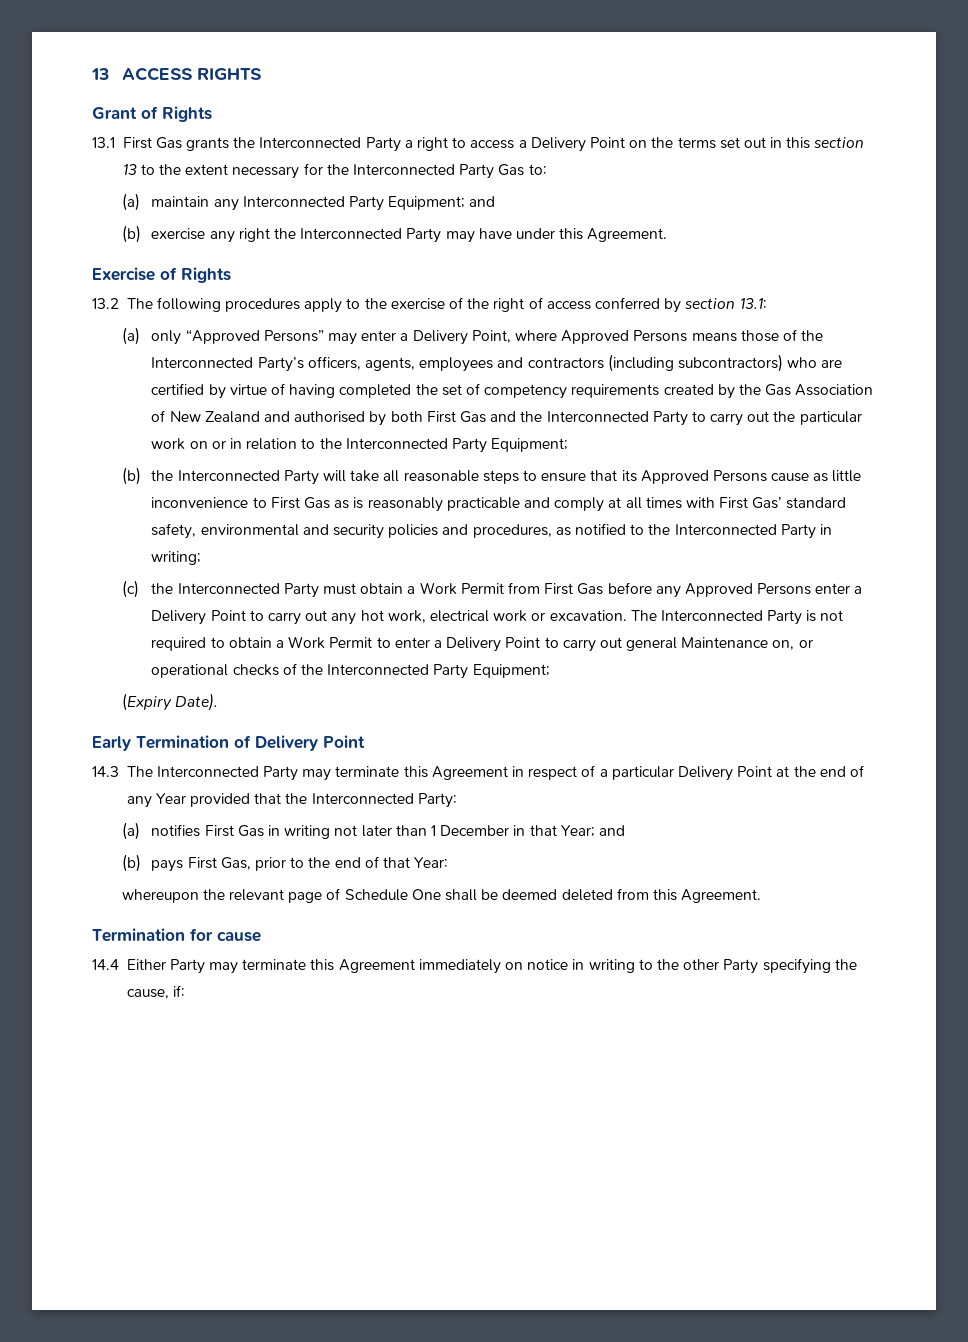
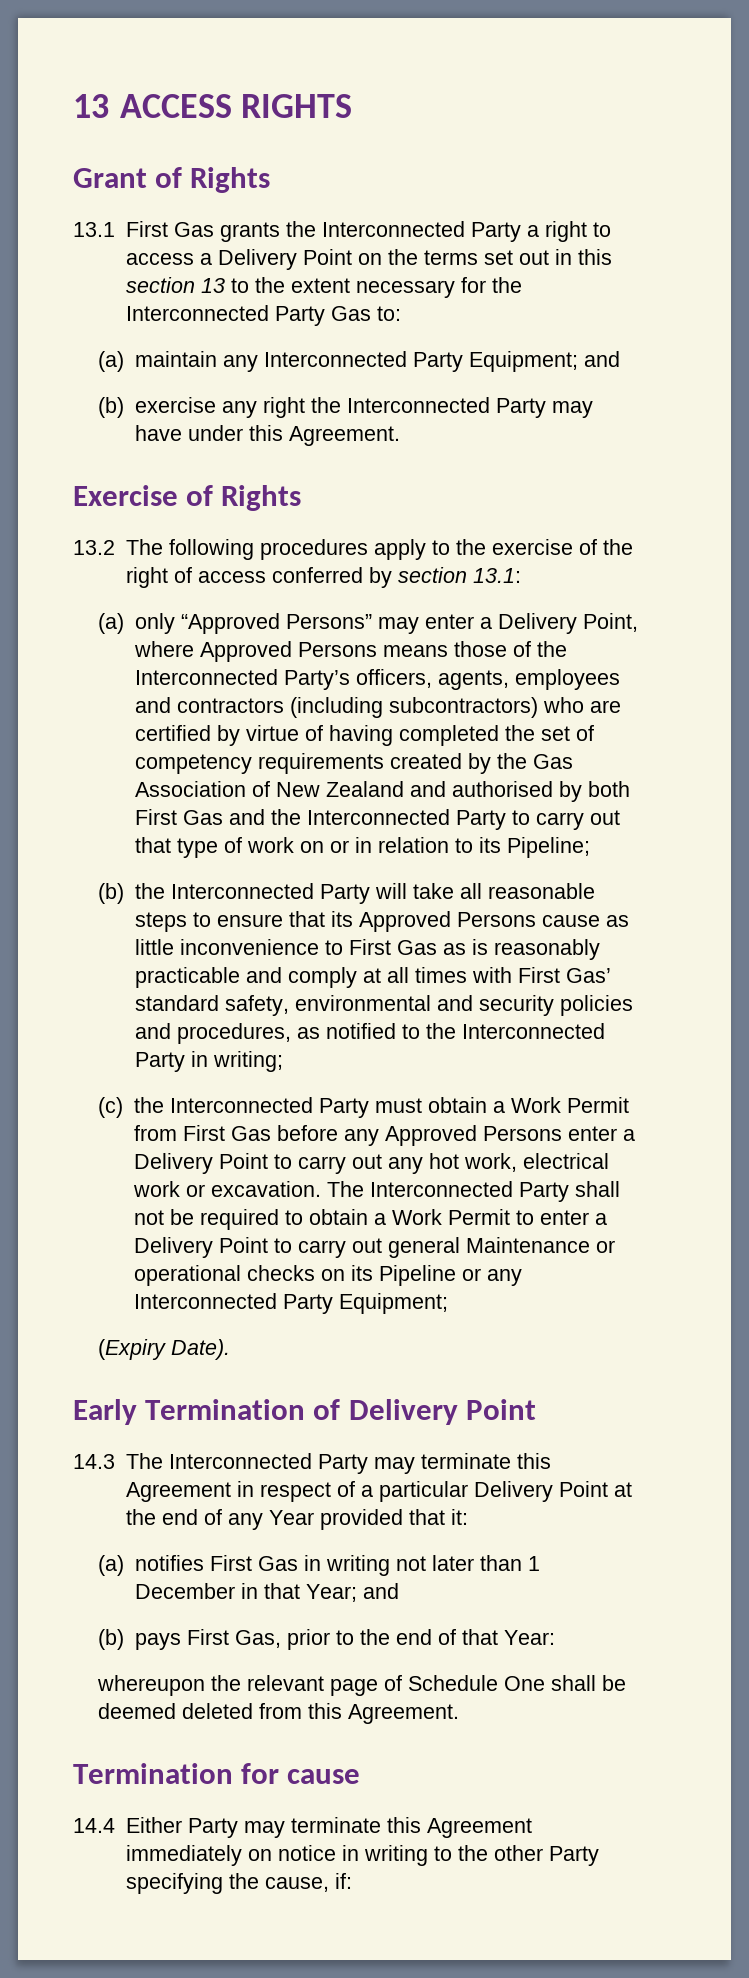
[773,411,862,425] the particular -> [134,837,242,858] that type of
[319,438,569,453] the Interconnected Party Equipment; -> [478,837,590,858] its Pipeline;
[806,610,844,622] is not -> [574,1181,620,1197] [133,1209,194,1225] shall not be
[772,640,795,650] on, -> (590, 1245) none
[282,663,324,675] of the -> [320,1265,522,1286] on its Pipeline or any
[285,793,457,808] the Interconnected Party: -> [450,1509,468,1525] it:

